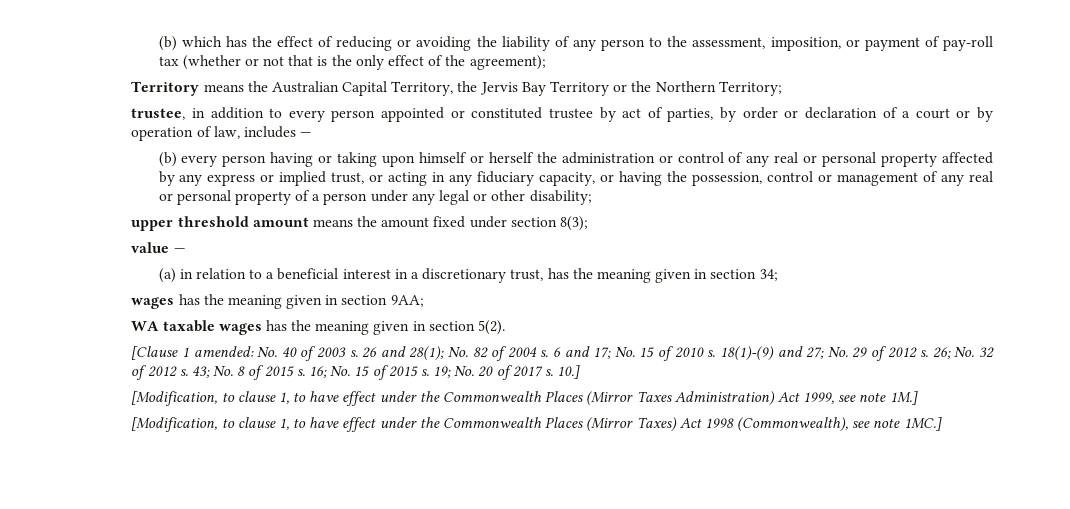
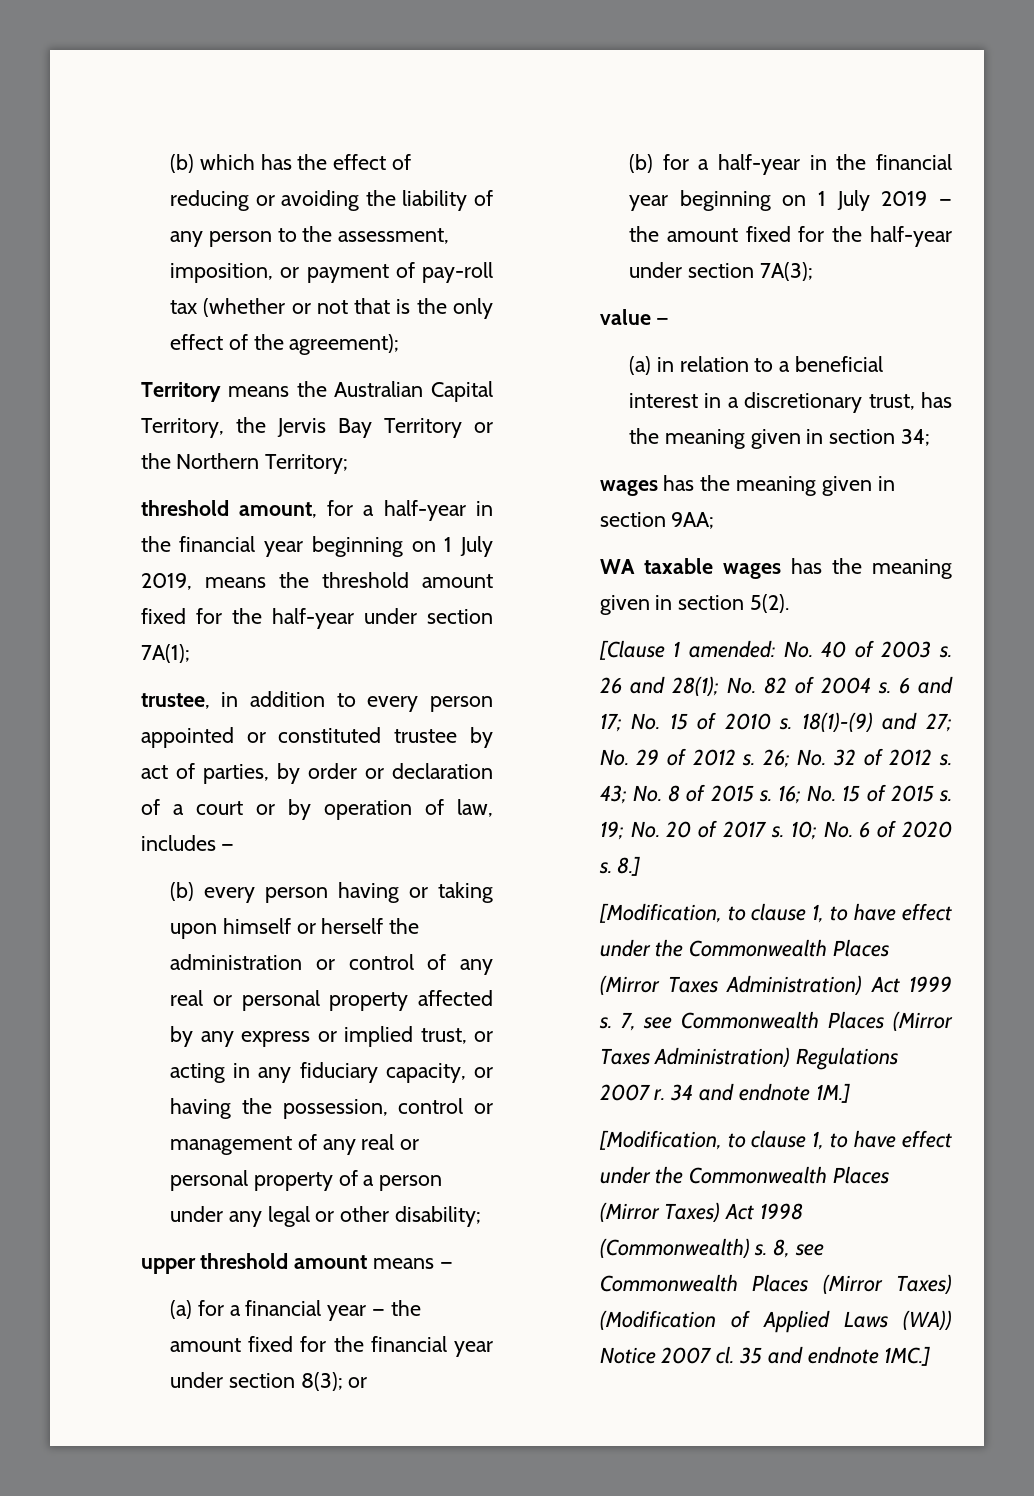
(782, 88) none -> [140,500,493,521] [140,536,493,557] [140,572,493,590] [140,608,493,629] [140,644,190,663] // threshold amount, for a half-year in the financial year beginning on 1 July 2019, means the threshold amount fixed for the half-year under section 7A(1);
[357,216,588,231] the amount fixed under section 8(3); -> [439,1262,453,1269] [169,1300,421,1321] [169,1336,494,1357] [169,1372,368,1391] [628,154,952,175] [628,190,952,211] [628,226,952,247] [628,262,813,281] — // (a) for a financial year — the amount fixed for the financial year under section 8(3); or // (b) for a half-year in the financial year beginning on 1 July 2019 — the amount fixed for the half-year under section 7A(3);
[557,365,581,379] 10.] -> [790,820,952,840] [598,856,641,876] 10; No. 6 of 2020 s. 8.]
[803,392,887,404] 1999, see note -> [909,976,952,992] [598,1011,953,1031] [599,1047,899,1070] [599,1083,810,1101] 1999 s. 7, see Commonwealth Places (Mirror Taxes Administration) Regulations 2007 r. 34 and endnote
[737,417,901,432] (Commonwealth), see note -> [599,1238,825,1258] [599,1274,952,1294] [599,1310,953,1333] [599,1346,879,1364] (Commonwealth) s. 8, see Commonwealth Places (Mirror Taxes) (Modification of Applied Laws (WA)) Notice 2007 cl. 35 and endnote

